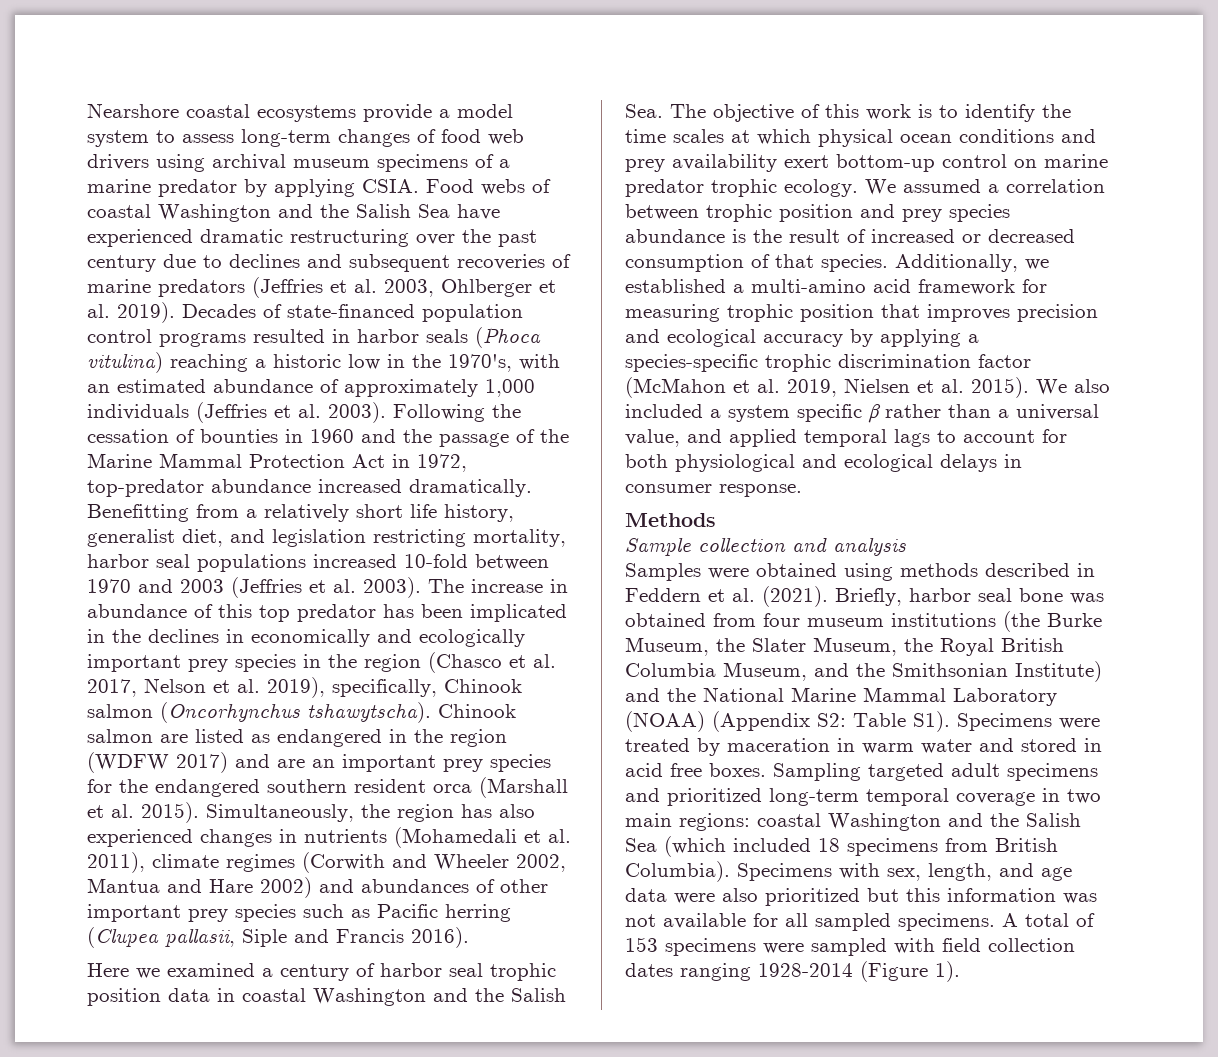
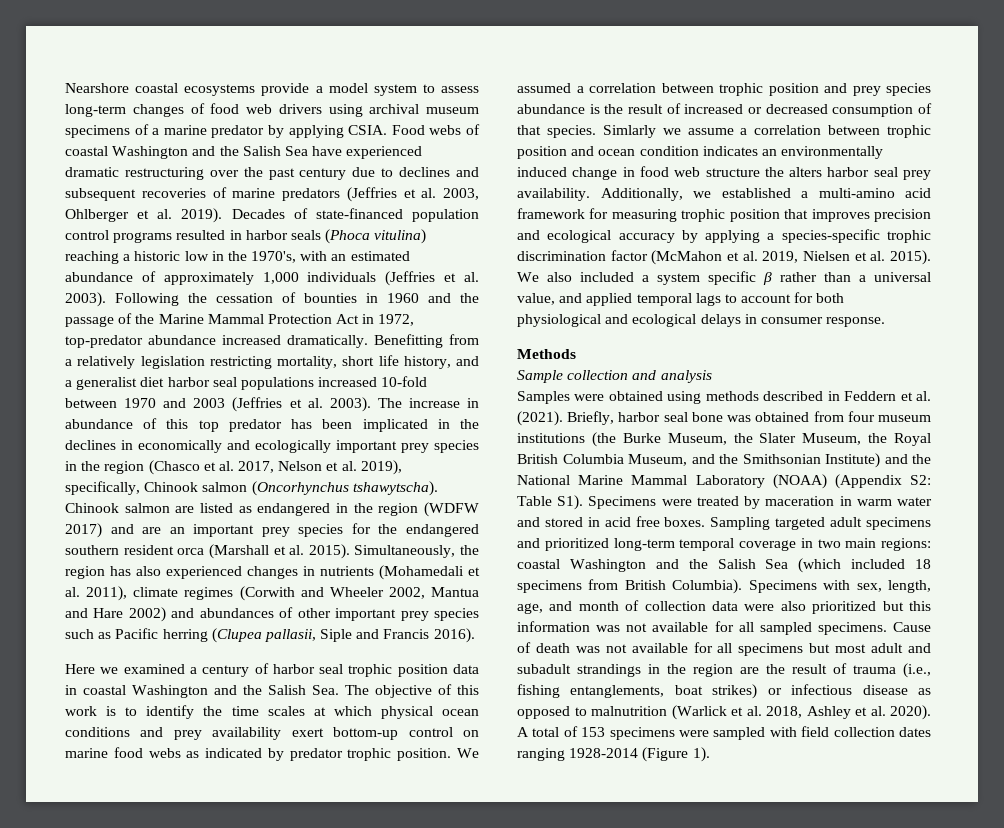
[356,504,514,522] [87,529,566,547] short life history, generalist diet, and legislation restricting mortality, -> [140,355,479,369] [65,377,165,390] legislation restricting mortality, short life history, and a generalist diet
(1108, 161) none -> [113,747,284,761] food webs as indicated by
[784,179,858,197] ecology. -> [397,748,452,761] position.
(888, 263) none -> [602,125,931,138] [517,146,884,159] [517,166,931,180] [517,188,590,201] Simlarly we assume a correlation between trophic position and ocean condition indicates an environmentally induced change in food web structure the alters harbor seal prey availability.
[999,863,1072,881] and age -> [517,600,706,614] age, and month of collection
(995, 922) none -> [893,622,931,632] [517,642,932,656] [517,663,931,678] [517,684,931,699] [517,705,931,720] Cause of death was not available for all specimens but most adult and subadult strandings in the region are the result of trauma (i.e., fishing entanglements, boat strikes) or infectious disease as opposed to malnutrition (Warlick et al. 2018, Ashley et al. 2020).

